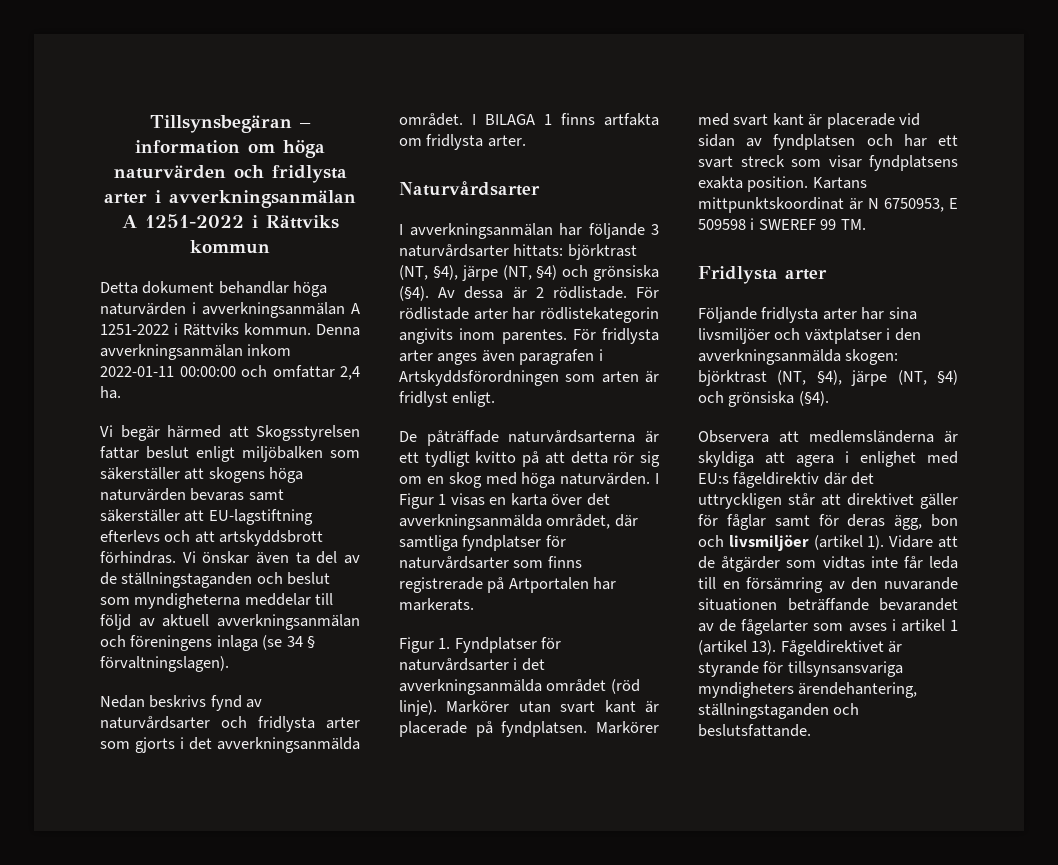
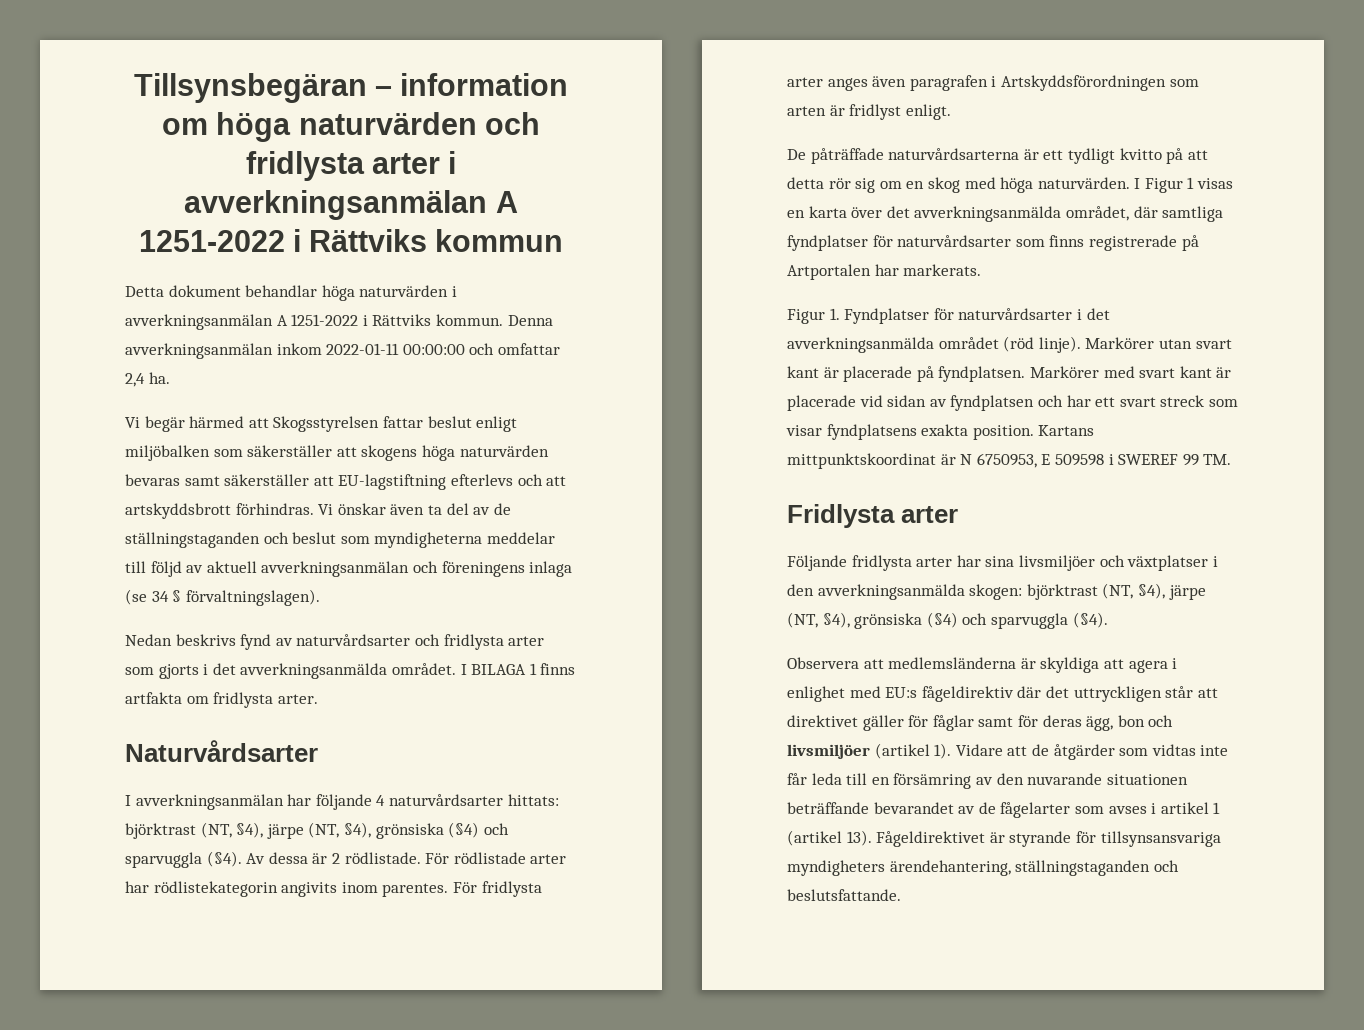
[651,224,659,235] 3 -> [376,795,386,806] 4
[536,265,659,281] §4) och grönsiska -> [343,822,509,839] [125,852,202,868] §4), grönsiska (§4) och sparvuggla
[937,370,958,385] [698,391,795,407] §4) och grönsiska -> [822,612,1068,629] §4), grönsiska (§4) och sparvuggla

